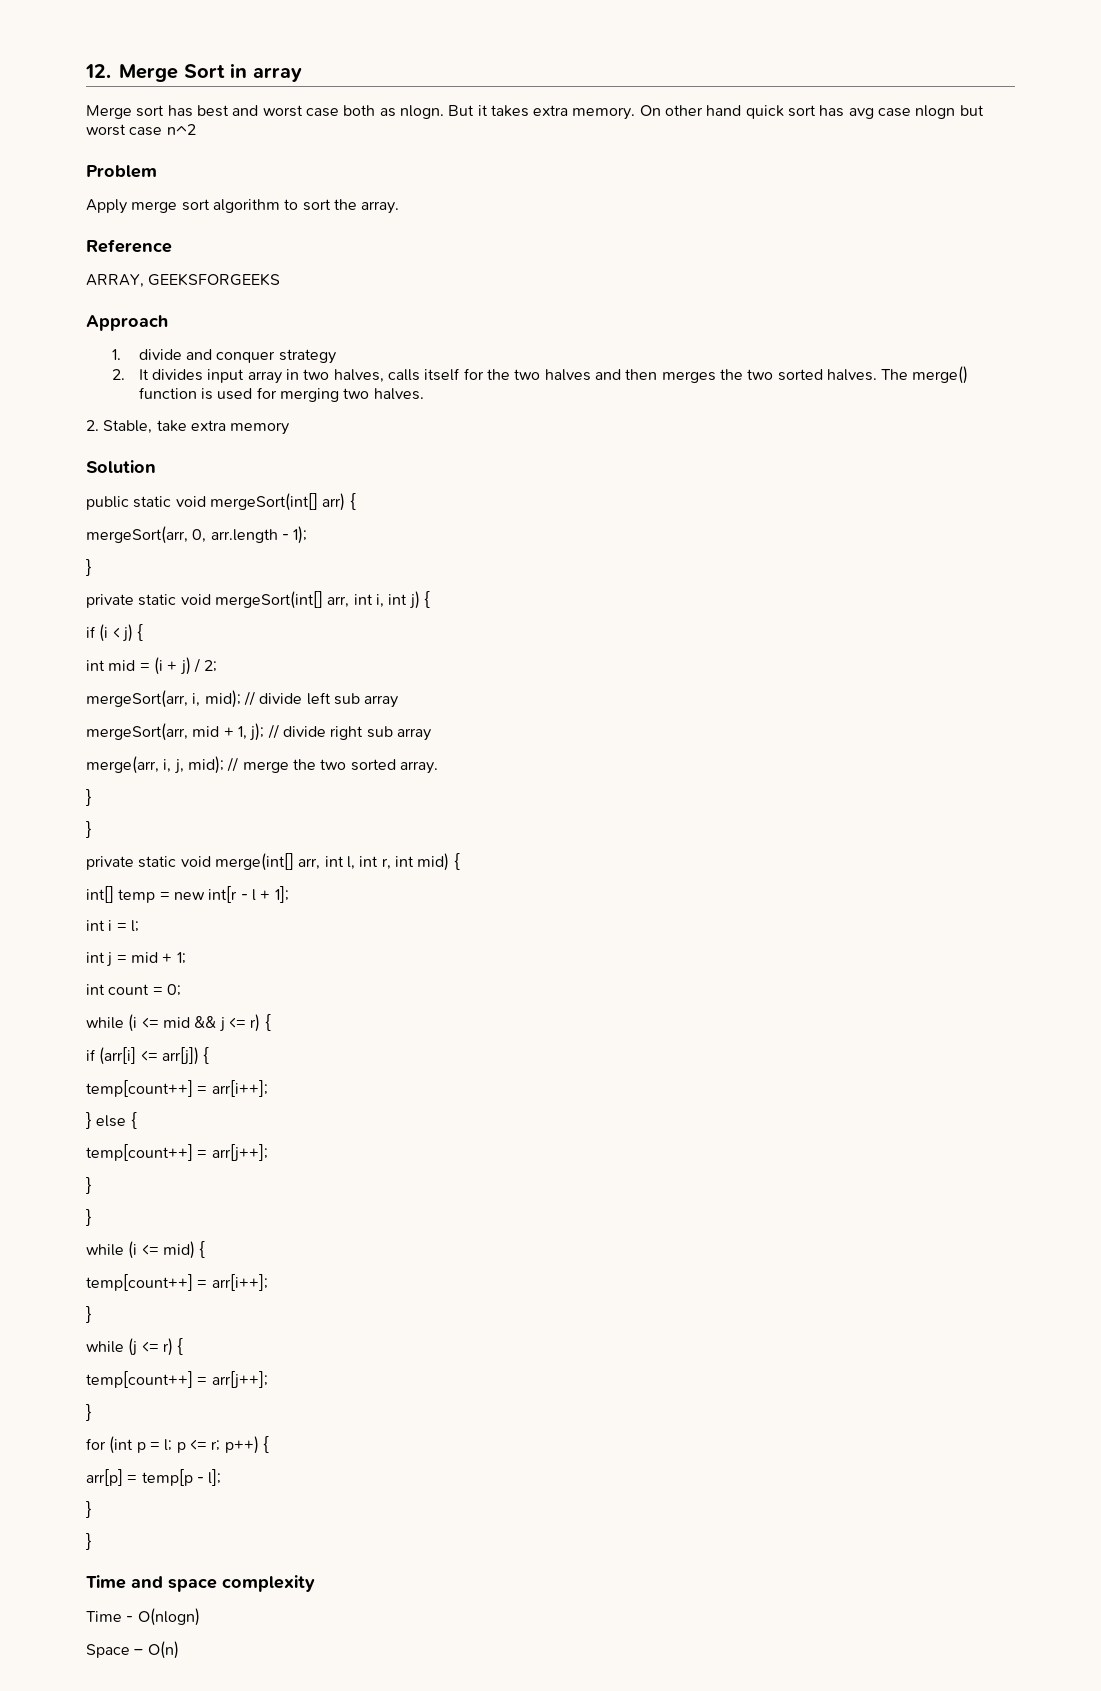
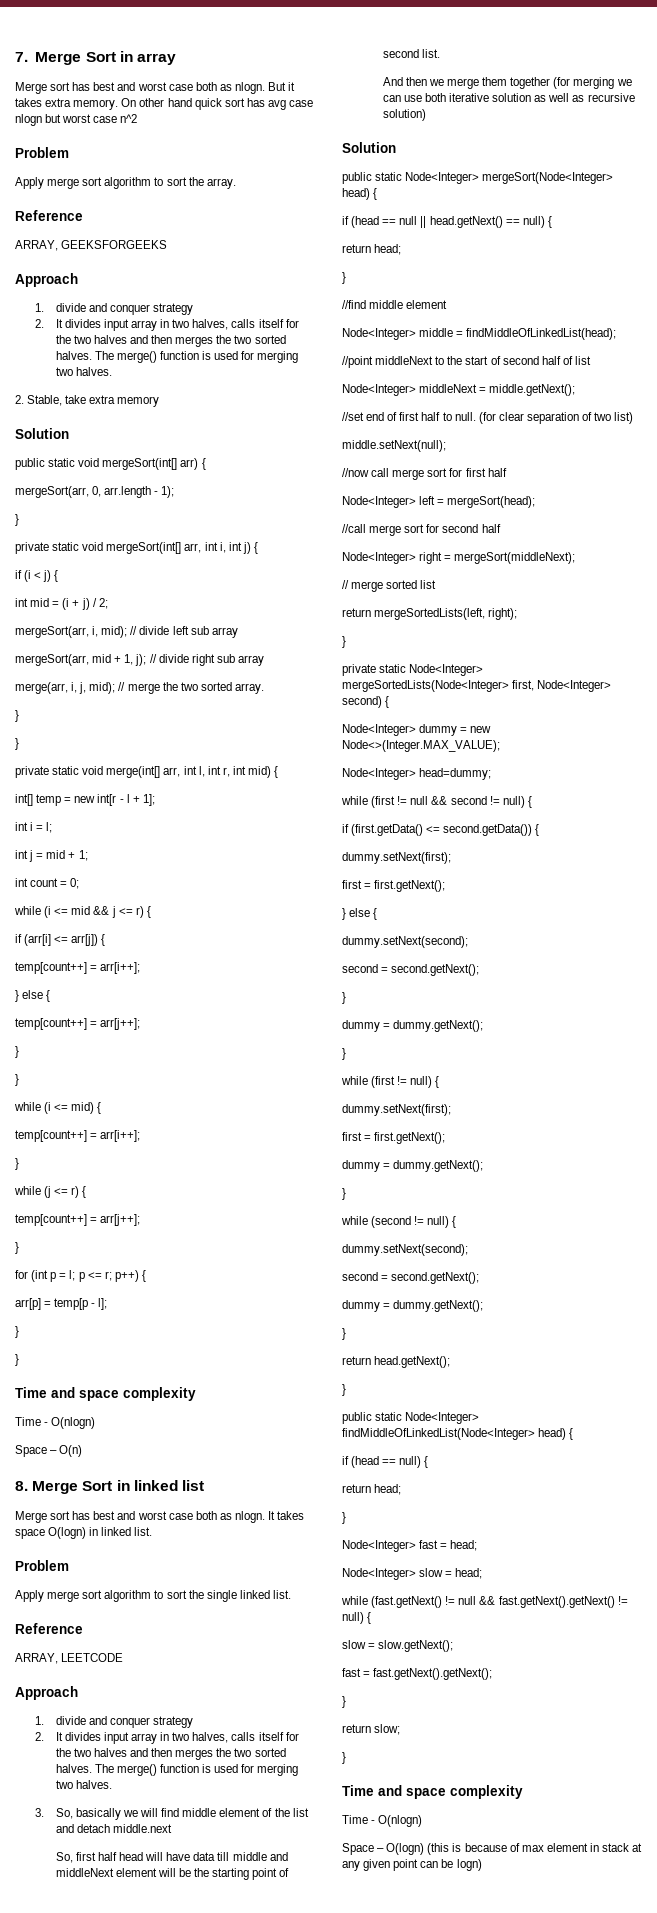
[85,64,111,78] 12. -> [15,52,28,62] 7.
(179, 1650) none -> [15,1480,204,1494] [15,1511,305,1523] [15,1527,153,1539] [15,1560,69,1571] [15,1590,291,1602] [15,1623,83,1634] [15,1653,124,1664] [15,1686,78,1700] [35,1716,194,1728] [35,1732,299,1744] [55,1748,286,1760] [55,1764,299,1776] [55,1780,112,1789] [35,1808,309,1820] [55,1824,172,1833] [55,1852,288,1863] [55,1868,290,1880] [382,49,440,58] [382,77,632,89] [382,93,635,102] [382,109,426,121] [342,142,396,153] [342,172,614,184] [342,188,378,200] [342,216,552,228] [342,244,402,255] [342,272,346,284] [342,300,448,309] [342,328,617,340] [342,356,591,368] [342,384,576,396] [342,412,634,424] [342,440,446,452] [342,468,507,480] [342,496,536,508] [342,524,501,536] [342,552,576,564] [342,580,437,592] [342,608,518,620] [342,636,346,648] [342,664,484,676] [342,680,612,692] [342,696,390,708] [342,724,492,736] [342,740,500,752] [342,768,492,780] [341,796,532,808] [342,824,540,836] [342,852,451,864] [342,880,446,892] [342,908,378,920] [342,936,468,948] [342,964,480,976] [342,992,346,1004] [342,1020,484,1032] [342,1048,346,1060] [341,1076,440,1088] [342,1104,451,1116] [342,1132,446,1144] [342,1160,484,1172] [342,1188,346,1200] [341,1216,457,1228] [342,1244,468,1256] [342,1272,480,1284] [342,1300,484,1312] [342,1328,346,1340] [342,1356,451,1368] [342,1384,346,1396] [342,1412,480,1424] [342,1428,574,1440] [342,1456,429,1468] [342,1484,402,1495] [342,1512,346,1524] [342,1540,478,1552] [342,1568,483,1580] [341,1596,628,1608] [342,1612,372,1624] [342,1640,454,1652] [342,1668,493,1680] [342,1696,346,1708] [342,1724,401,1735] [342,1752,346,1764] [342,1785,523,1799] [342,1815,423,1827] [342,1843,643,1855] [342,1859,482,1871] // 8. Merge Sort in linked list // Merge sort has best and worst case both as nlogn. It takes space O(logn) in linked list. // Problem // Apply merge sort algorithm to sort the single linked list. // Reference // ARRAY, LEETCODE // Approach // 1. divide and conquer strategy // 2. It divides input array in two halves, calls itself for the two halves and then merges the two sorted halves. The merge() function is used for merging two halves. // 3. So, basically we will find middle element of the list and detach middle.next // So, first half head will have data till middle and middleNext element will be the starting point of second list. // And then we merge them together (for merging we can use both iterative solution as well as recursive solution) // Solution // public static Node<Integer> mergeSort(Node<Integer> head) { // if (head == null || head.getNext() == null) { // return head; // } // //find middle element // Node<Integer> middle = findMiddleOfLinkedList(head); // //point middleNext to the start of second half of list // Node<Integer> middleNext = middle.getNext(); // //set end of first half to null. (for clear separation of two list) // middle.setNext(null); // //now call merge sort for first half // Node<Integer> left = mergeSort(head); // //call merge sort for second half // Node<Integer> right = mergeSort(middleNext); // // merge sorted list // return mergeSortedLists(left, right); // } // private static Node<Integer> mergeSortedLists(Node<Integer> first, Node<Integer> second) { // Node<Integer> dummy = new Node<>(Integer.MAX_VALUE); // Node<Integer> head=dummy; // while (first != null && second != null) { // if (first.getData() <= second.getData()) { // dummy.setNext(first); // first = first.getNext(); // } else { // dummy.setNext(second); // second = second.getNext(); // } // dummy = dummy.getNext(); // } // while (first != null) { // dummy.setNext(first); // first = first.getNext(); // dummy = dummy.getNext(); // } // while (second != null) { // dummy.setNext(second); // second = second.getNext(); // dummy = dummy.getNext(); // } // return head.getNext(); // } // public static Node<Integer> findMiddleOfLinkedList(Node<Integer> head) { // if (head == null) { // return head; // } // Node<Integer> fast = head; // Node<Integer> slow = head; // while (fast.getNext() != null && fast.getNext().getNext() != null) { // slow = slow.getNext(); // fast = fast.getNext().getNext(); // } // return slow; // } // Time and space complexity // Time - O(nlogn) // Space – O(logn) (this is because of max element in stack at any given point can be logn)

